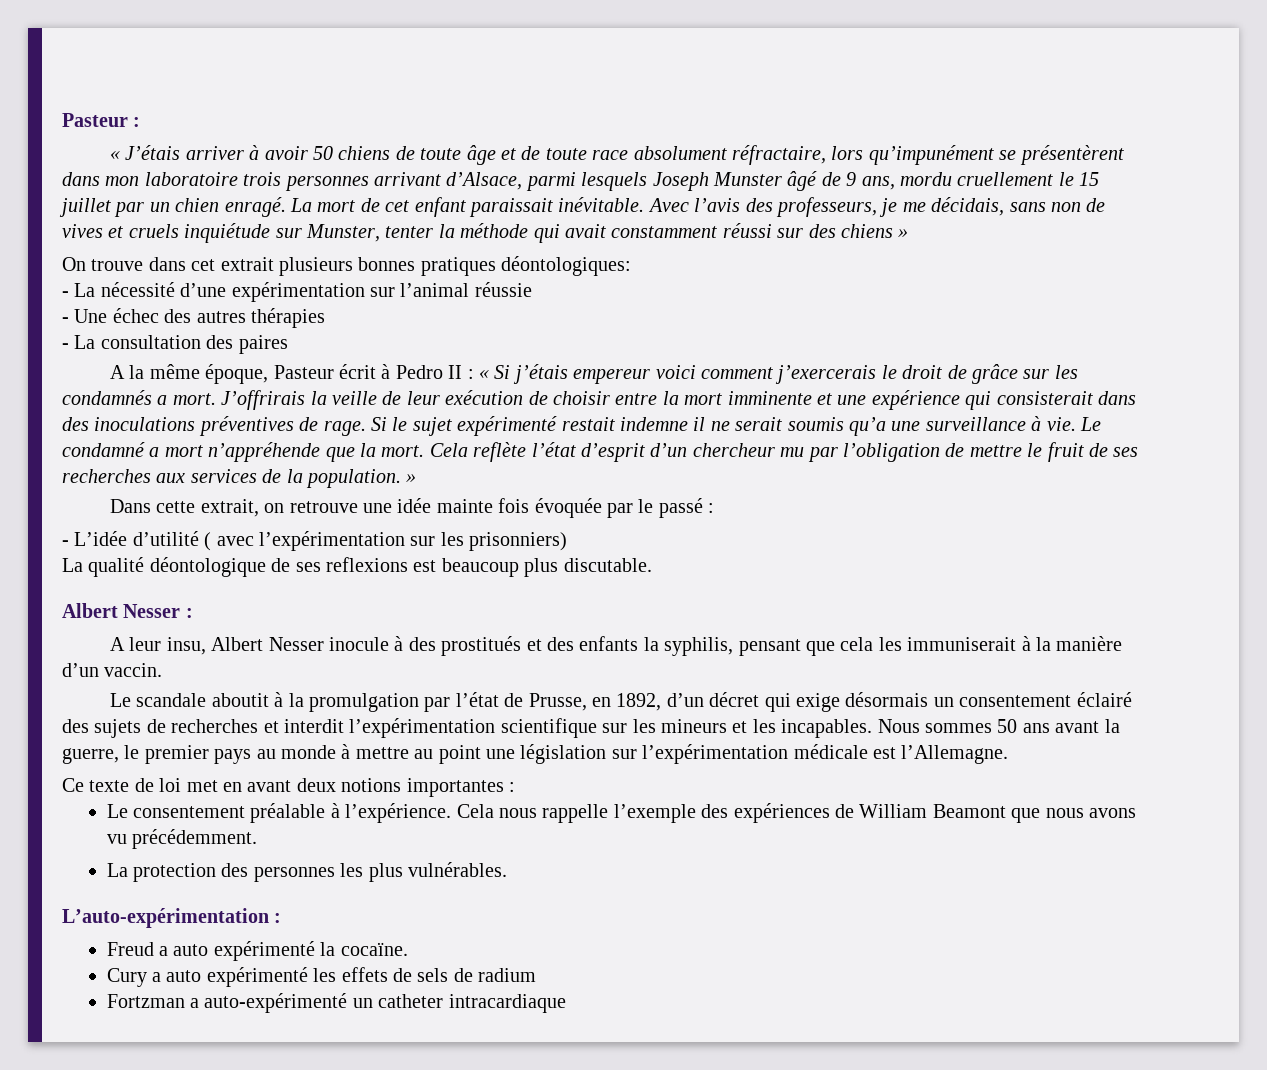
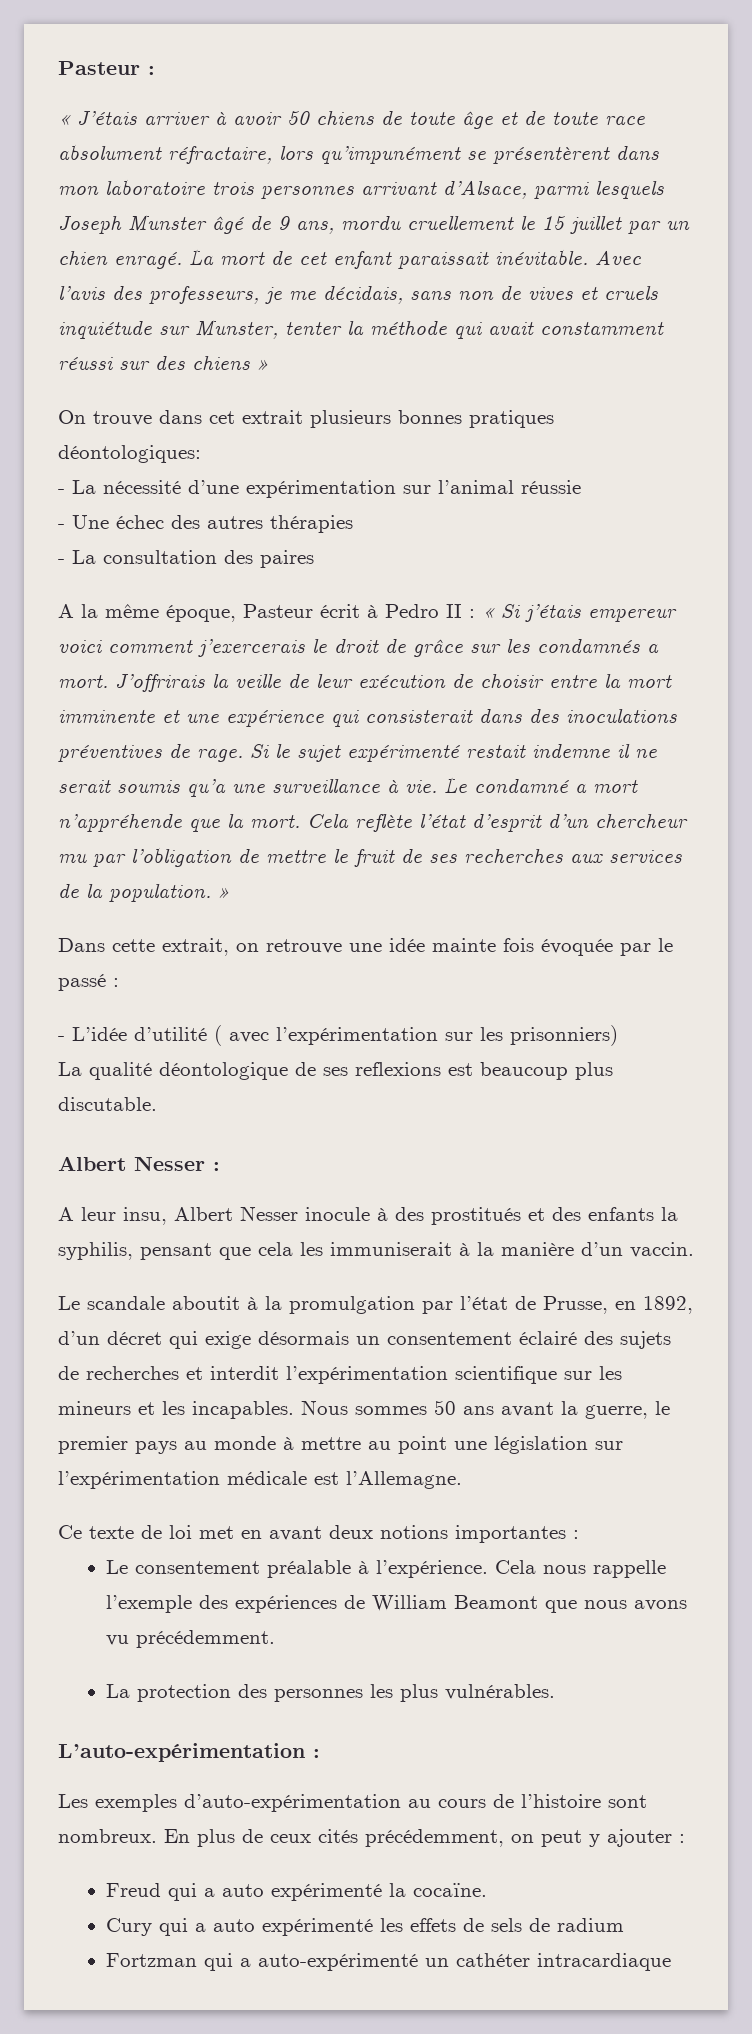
(282, 918) none -> [58,1794,647,1812] [58,1829,685,1847] // Les exemples d’auto-expérimentation au cours de l’histoire sont nombreux. En plus de ceux cités précédemment, on peut y ajouter :
(154, 949) none -> [168,1883,198,1901] qui
(147, 977) none -> [159,1918,189,1936] qui
(185, 1001) none -> [204,1953,234,1971] qui
[378,994,444,1008] catheter -> [456,1953,531,1967] cathéter

